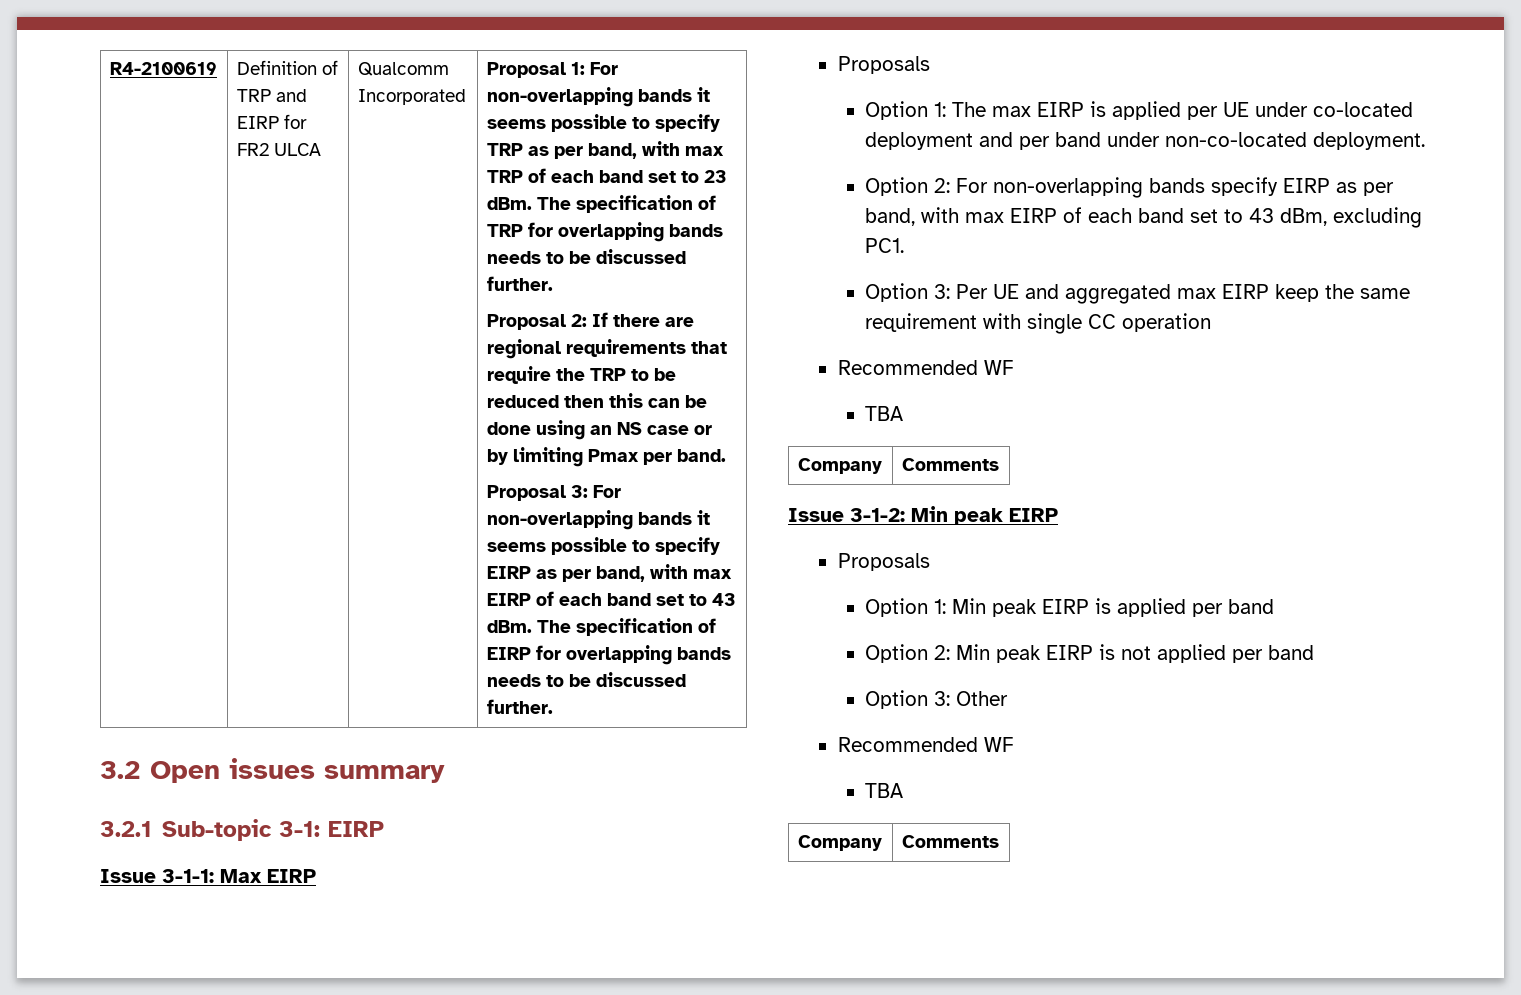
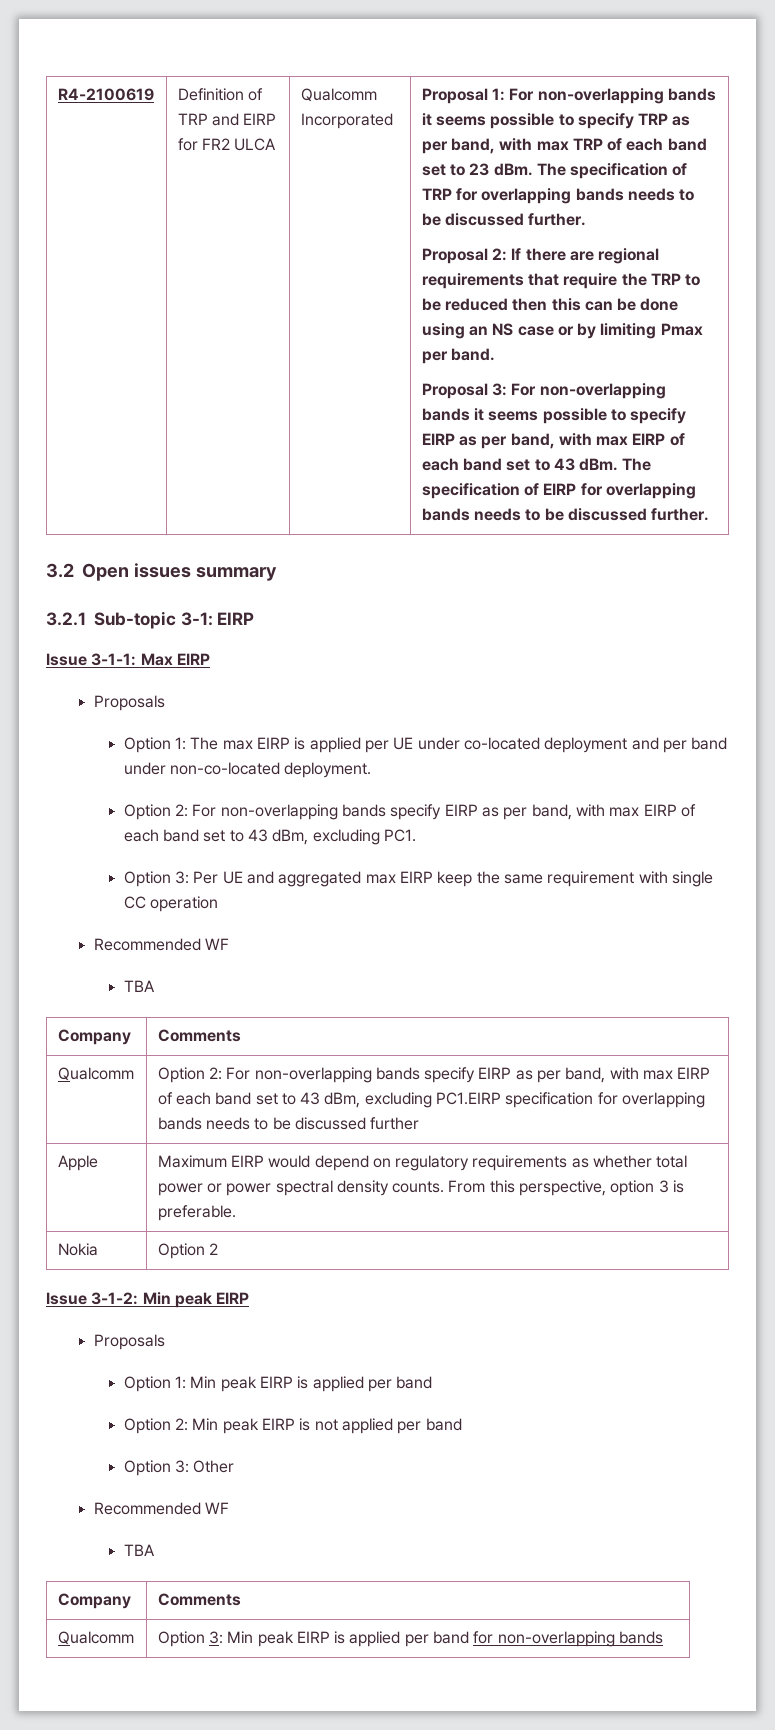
(999, 464) none -> [57,1067,134,1081] [157,1067,711,1083] [157,1092,706,1108] [157,1117,420,1130] [57,1155,98,1171] [157,1155,688,1171] [157,1180,685,1196] [157,1205,236,1221] [57,1243,98,1256] [157,1243,218,1259] // Qualcomm | Option 2: For non-overlapping bands specify EIRP as per band, with max EIRP of each band set to 43 dBm, excluding PC1.EIRP specification for overlapping bands needs to be discussed further // Apple | Maximum EIRP would depend on regulatory requirements as whether total power or power spectral density counts. From this perspective, option 3 is preferable. // Nokia | Option 2
(999, 841) none -> [57,1631,134,1645] [157,1631,664,1647] // Qualcomm | Option 3: Min peak EIRP is applied per band for non-overlapping bands

